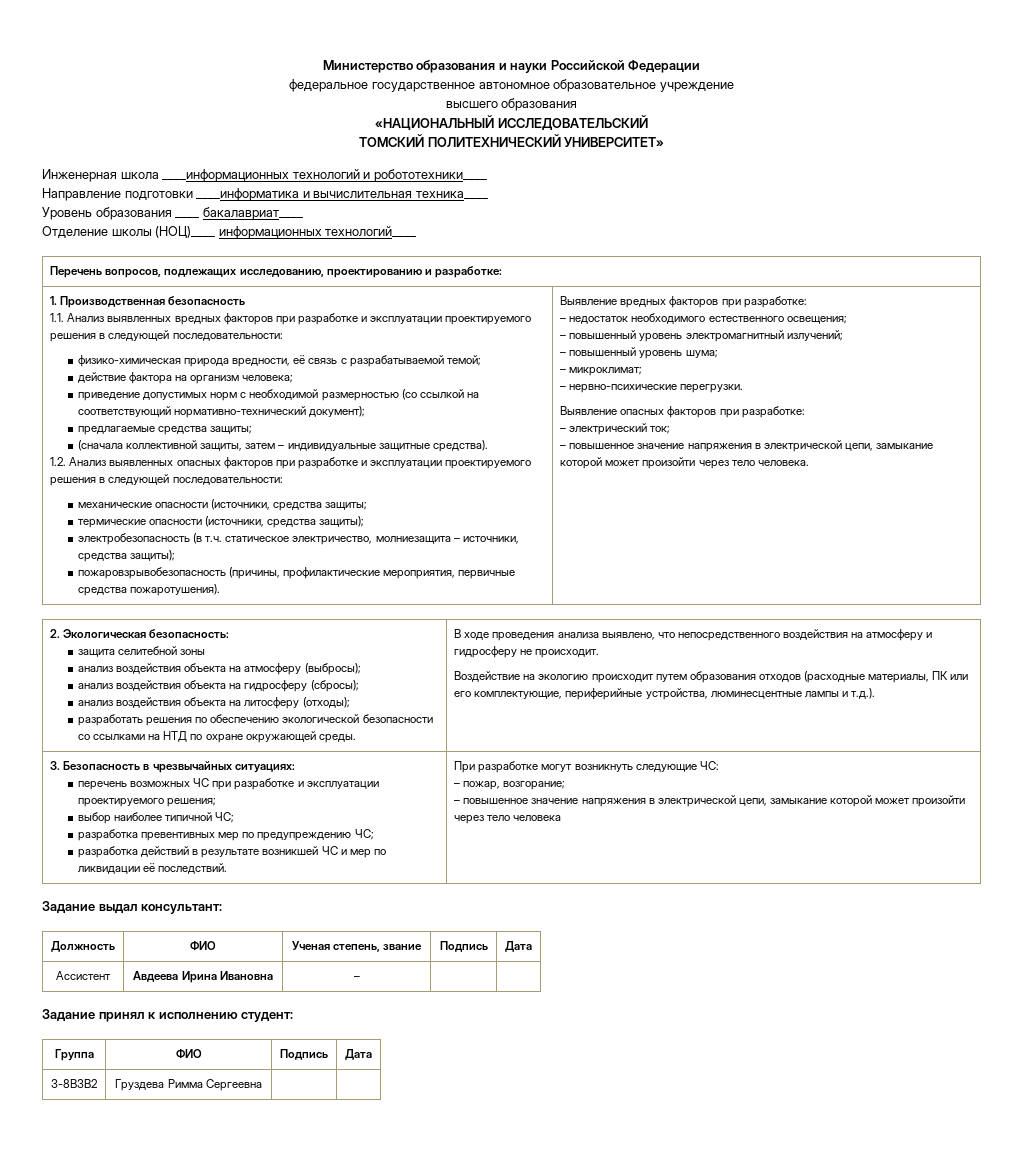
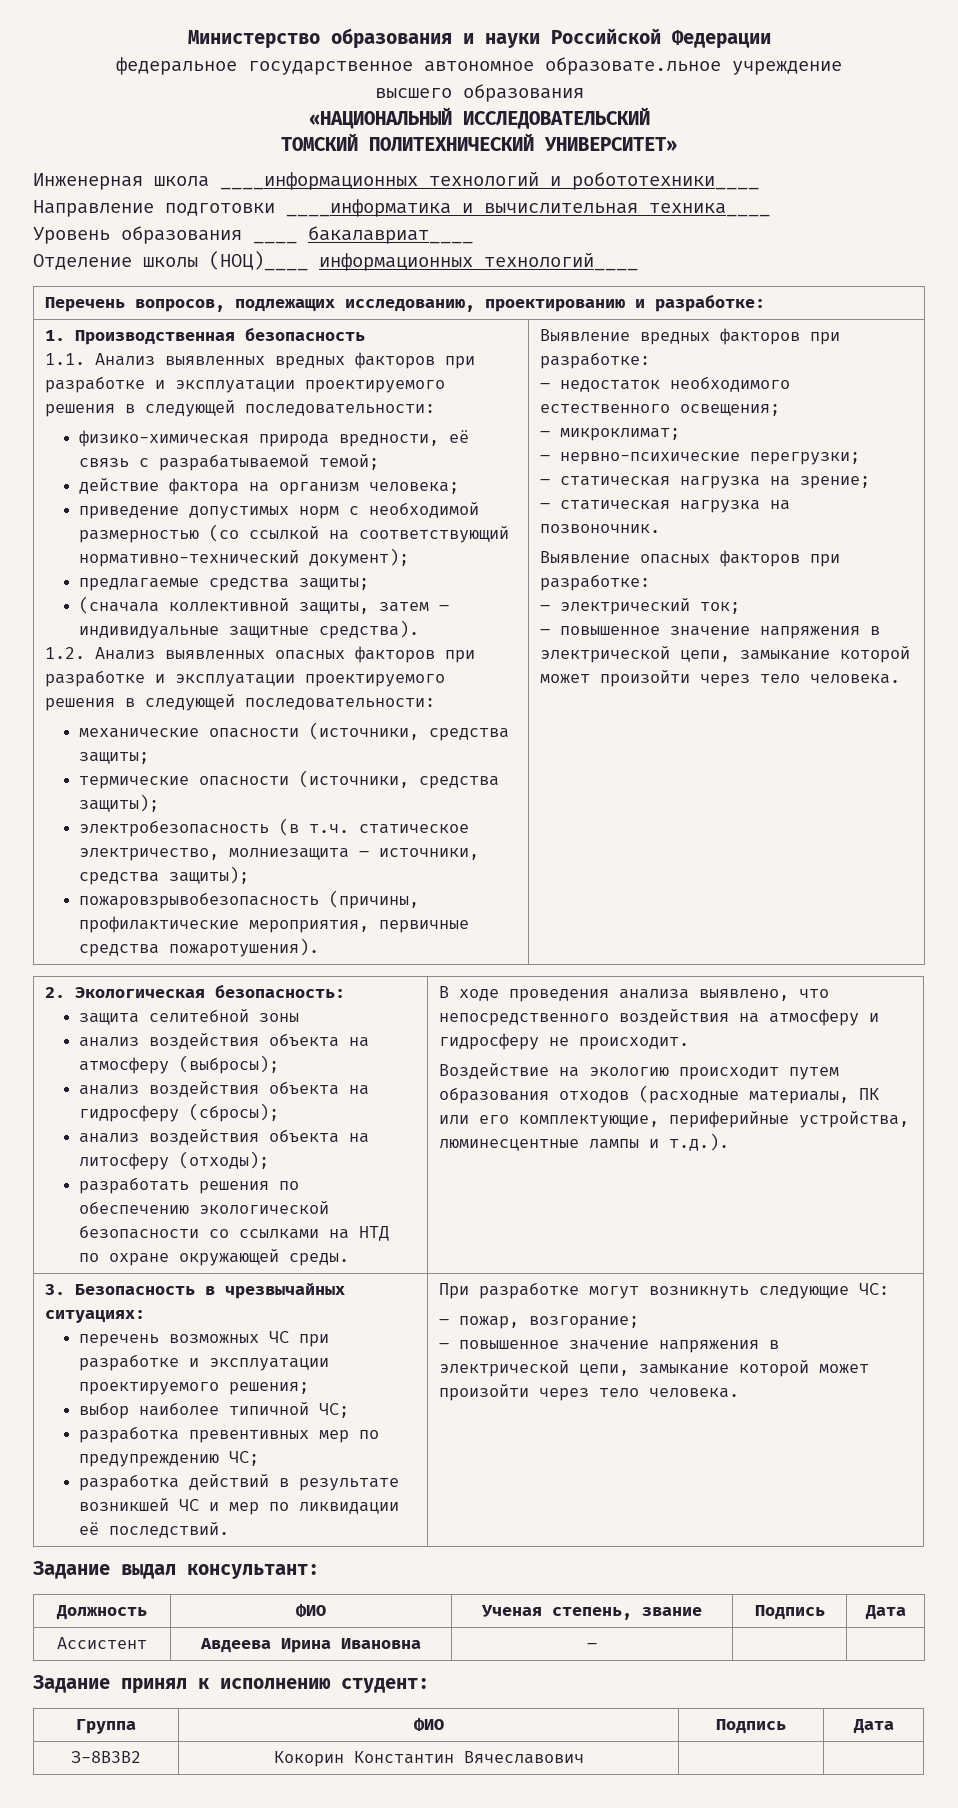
[553,79,657,92] образовательное -> [545,57,721,75] образовате.льное
[569,330,843,342] [560,347,718,359] [560,367,643,376] [560,384,744,393] повышенный уровень электромагнитный излучений; // – повышенный уровень шума; // – микроклимат; // – нервно-психические перегрузки. -> [560,428,681,441] [540,452,861,465] [540,476,871,489] [540,500,791,513] [540,524,661,533] микроклимат; // – нервно-психические перегрузки; // – статическая нагрузка на зрение; // – статическая нагрузка на позвоночник.
[513,815,562,821] человека -> [649,1388,740,1398] человека.
[115,1079,262,1091] Груздева Римма Сергеевна -> [273,1751,584,1767] Кокорин Константин Вячеславович

